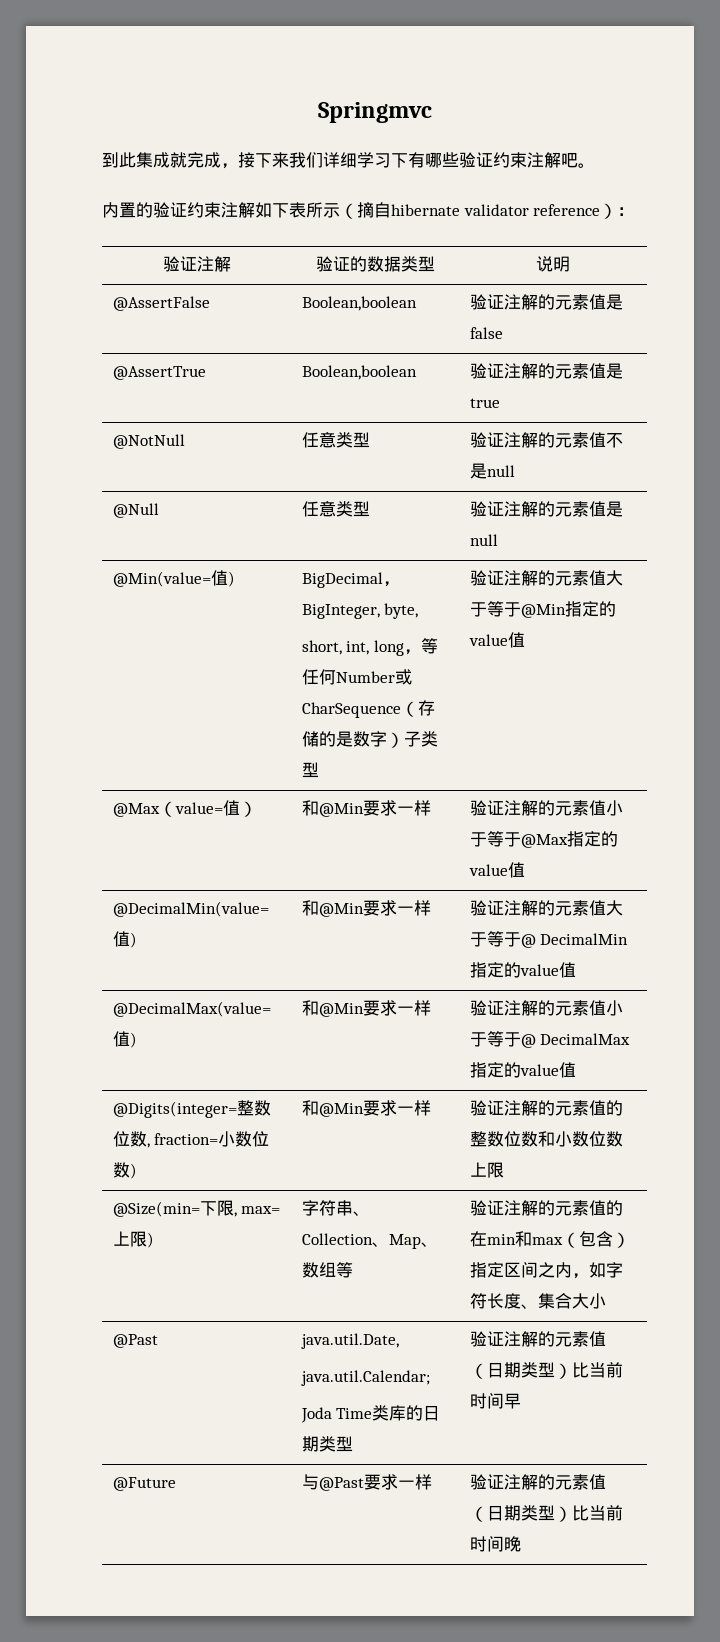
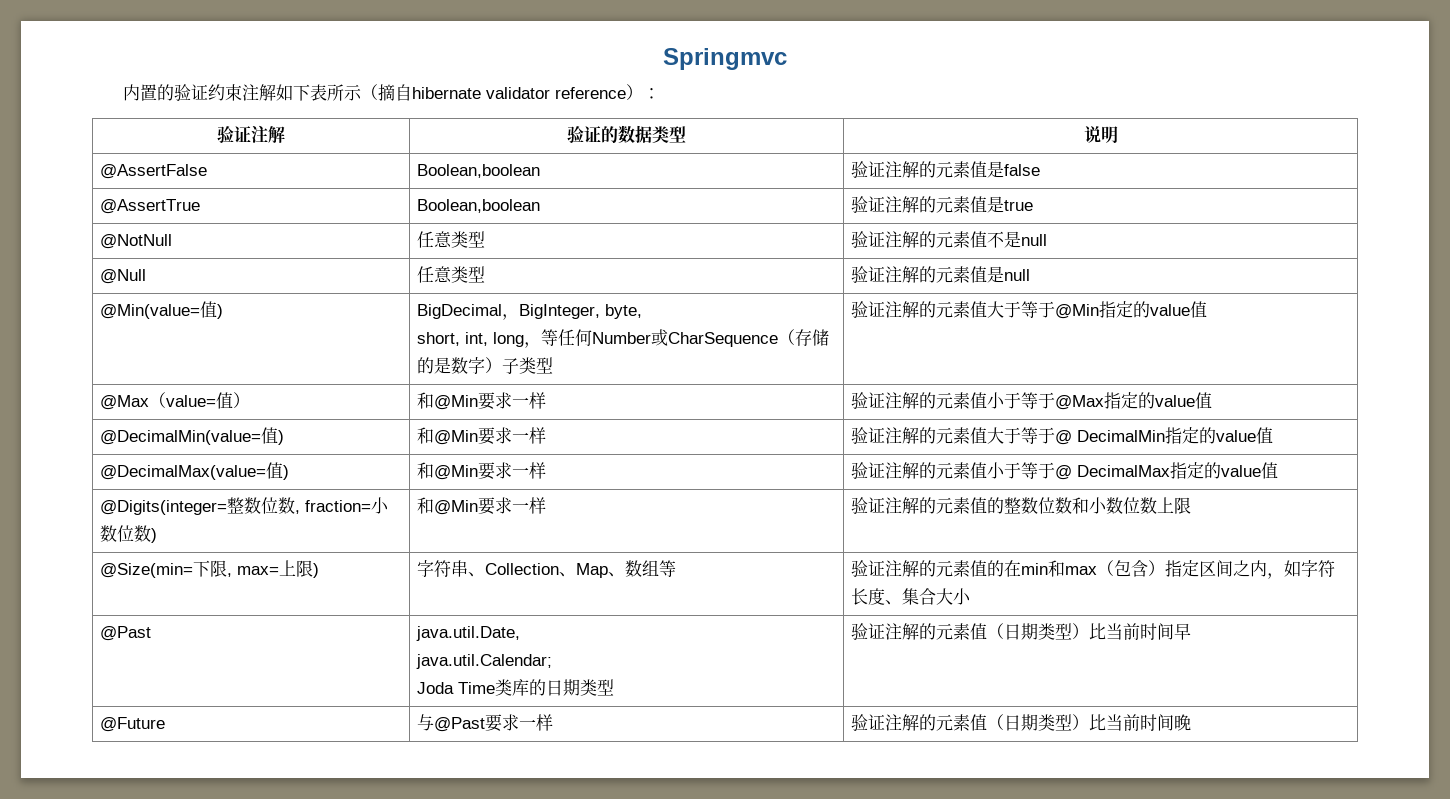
[102,152,595,169] // 到此集成就完成，接下来我们详细学习下有哪些验证约束注解吧。 -> (787, 59) none

